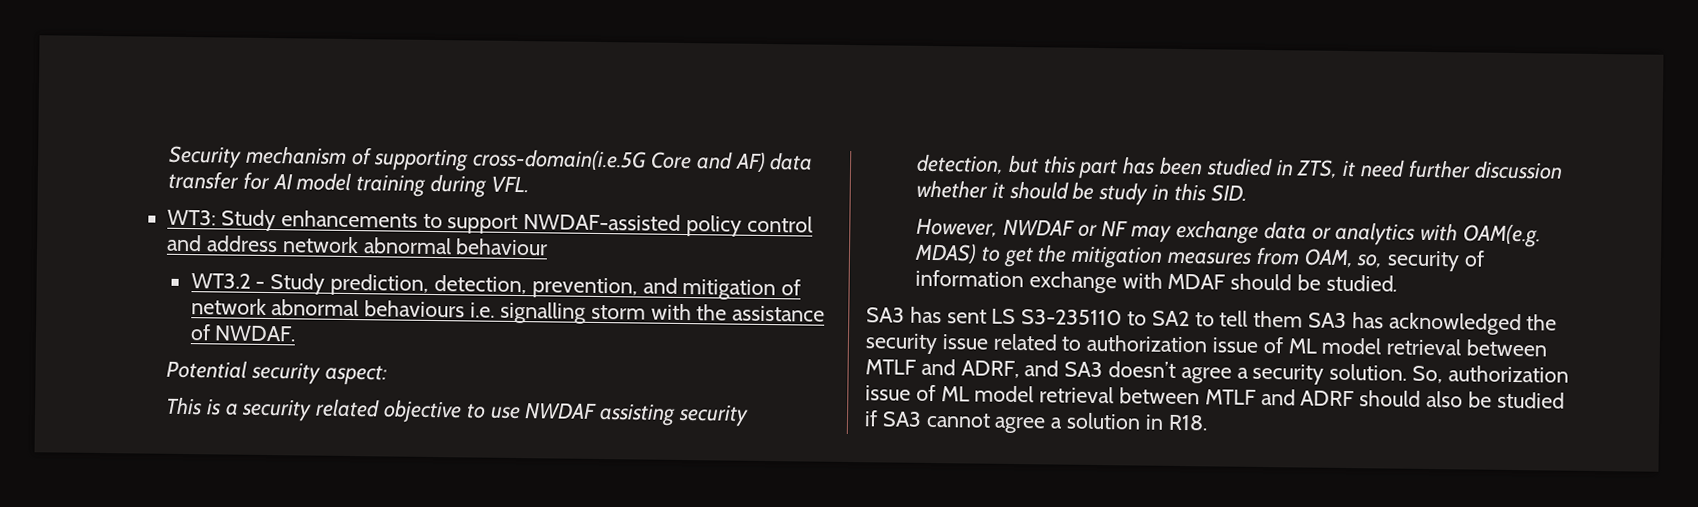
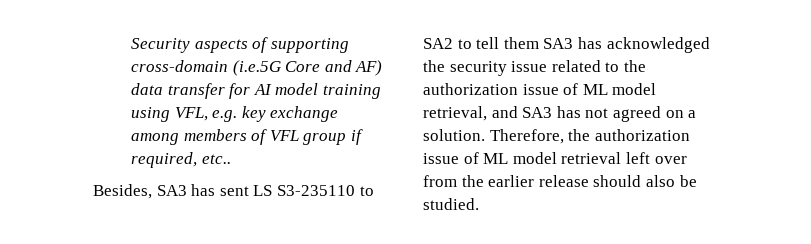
[245,145,347,165] mechanism -> [194,39,248,53] aspects
[472,148,648,171] cross-domain(i.e.5G -> [131,60,281,76] cross-domain (i.e.5G
[430,173,529,198] [167,209,813,237] [166,234,549,256] [190,273,802,301] [190,298,826,324] [189,324,297,342] [166,359,387,386] [166,396,750,427] [916,153,1563,180] [916,179,1247,206] [916,217,1542,248] [914,242,1486,272] [915,269,1398,294] during VFL. // WT3: Study enhancements to support NWDAF-assisted policy control and address network abnormal behaviour // WT3.2 - Study prediction, detection, prevention, and mitigation of network abnormal behaviours i.e. signalling storm with the assistance of NWDAF. // Potential security aspect: // This is a security related objective to use NWDAF assisting security detection, but this part has been studied in ZTS, it need further discussion whether it should be study in this SID. // However, NWDAF or NF may exchange data or analytics with OAM(e.g. MDAS) to get the mitigation measures from OAM, so, security of information exchange with MDAF should be studied. // -> [131,106,339,122] [131,129,364,145] [131,152,231,168] [93,184,152,199] using VFL, e.g. key exchange among members of VFL group if required, etc.. // Besides,
[1086,334,1549,357] [865,358,1569,385] [865,384,1565,409] [864,410,1208,434] authorization issue of ML model retrieval between MTLF and ADRF, and SA3 doesn’t agree a security solution. So, authorization issue of ML model retrieval between MTLF and ADRF should also be studied if SA3 cannot agree a solution in R18. -> [623,60,646,72] [423,83,657,95] [423,106,697,122] [423,129,690,144] [423,152,687,164] [423,175,697,187] [423,198,479,210] the authorization issue of ML model retrieval, and SA3 has not agreed on a solution. Therefore, the authorization issue of ML model retrieval left over from the earlier release should also be studied.

